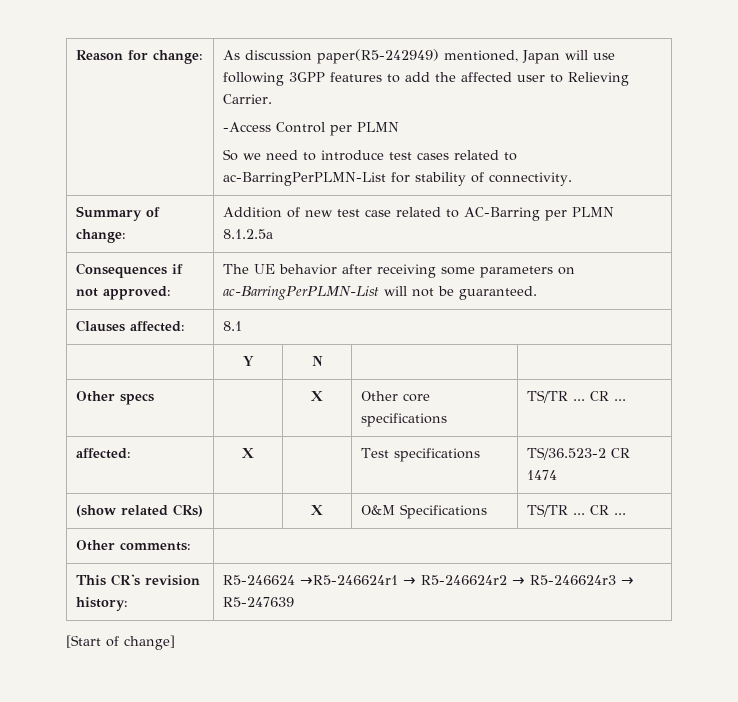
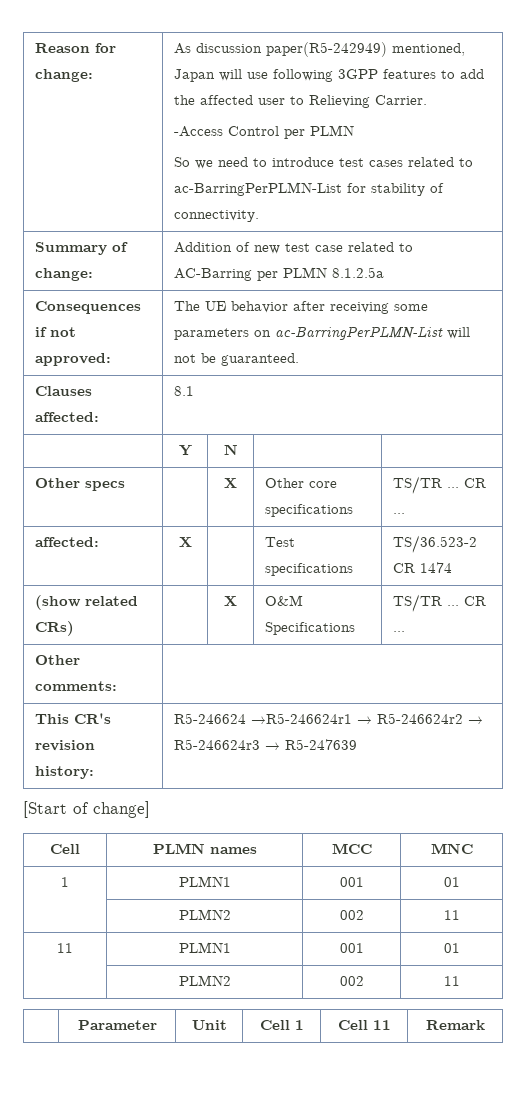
(175, 642) none -> [50,844,80,854] [152,843,257,854] [331,843,372,854] [430,843,473,854] [61,877,69,887] [178,876,231,887] [339,877,364,887] [443,877,460,887] [178,909,231,920] [339,910,364,920] [443,910,460,920] [57,943,73,953] [178,942,231,953] [339,943,364,953] [443,943,460,953] [178,975,231,986] [339,976,364,986] [443,976,460,986] [77,1020,157,1030] [191,1020,227,1030] [259,1020,304,1030] [337,1020,391,1030] [425,1020,485,1030] // Cell | PLMN names | MCC | MNC // 1 | PLMN1 | 001 | 01 // | PLMN2 | 002 | 11 // 11 | PLMN1 | 001 | 01 // | PLMN2 | 002 | 11 // | Parameter | Unit | Cell 1 | Cell 11 | Remark

